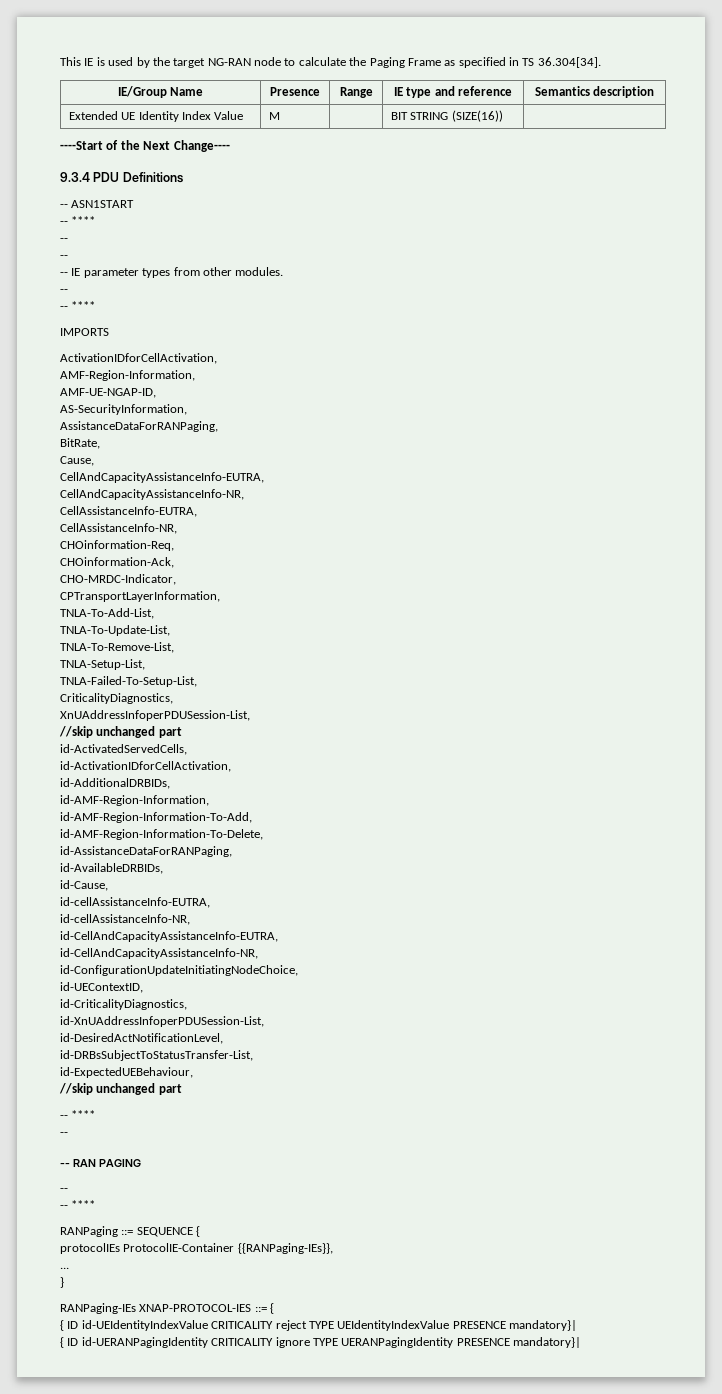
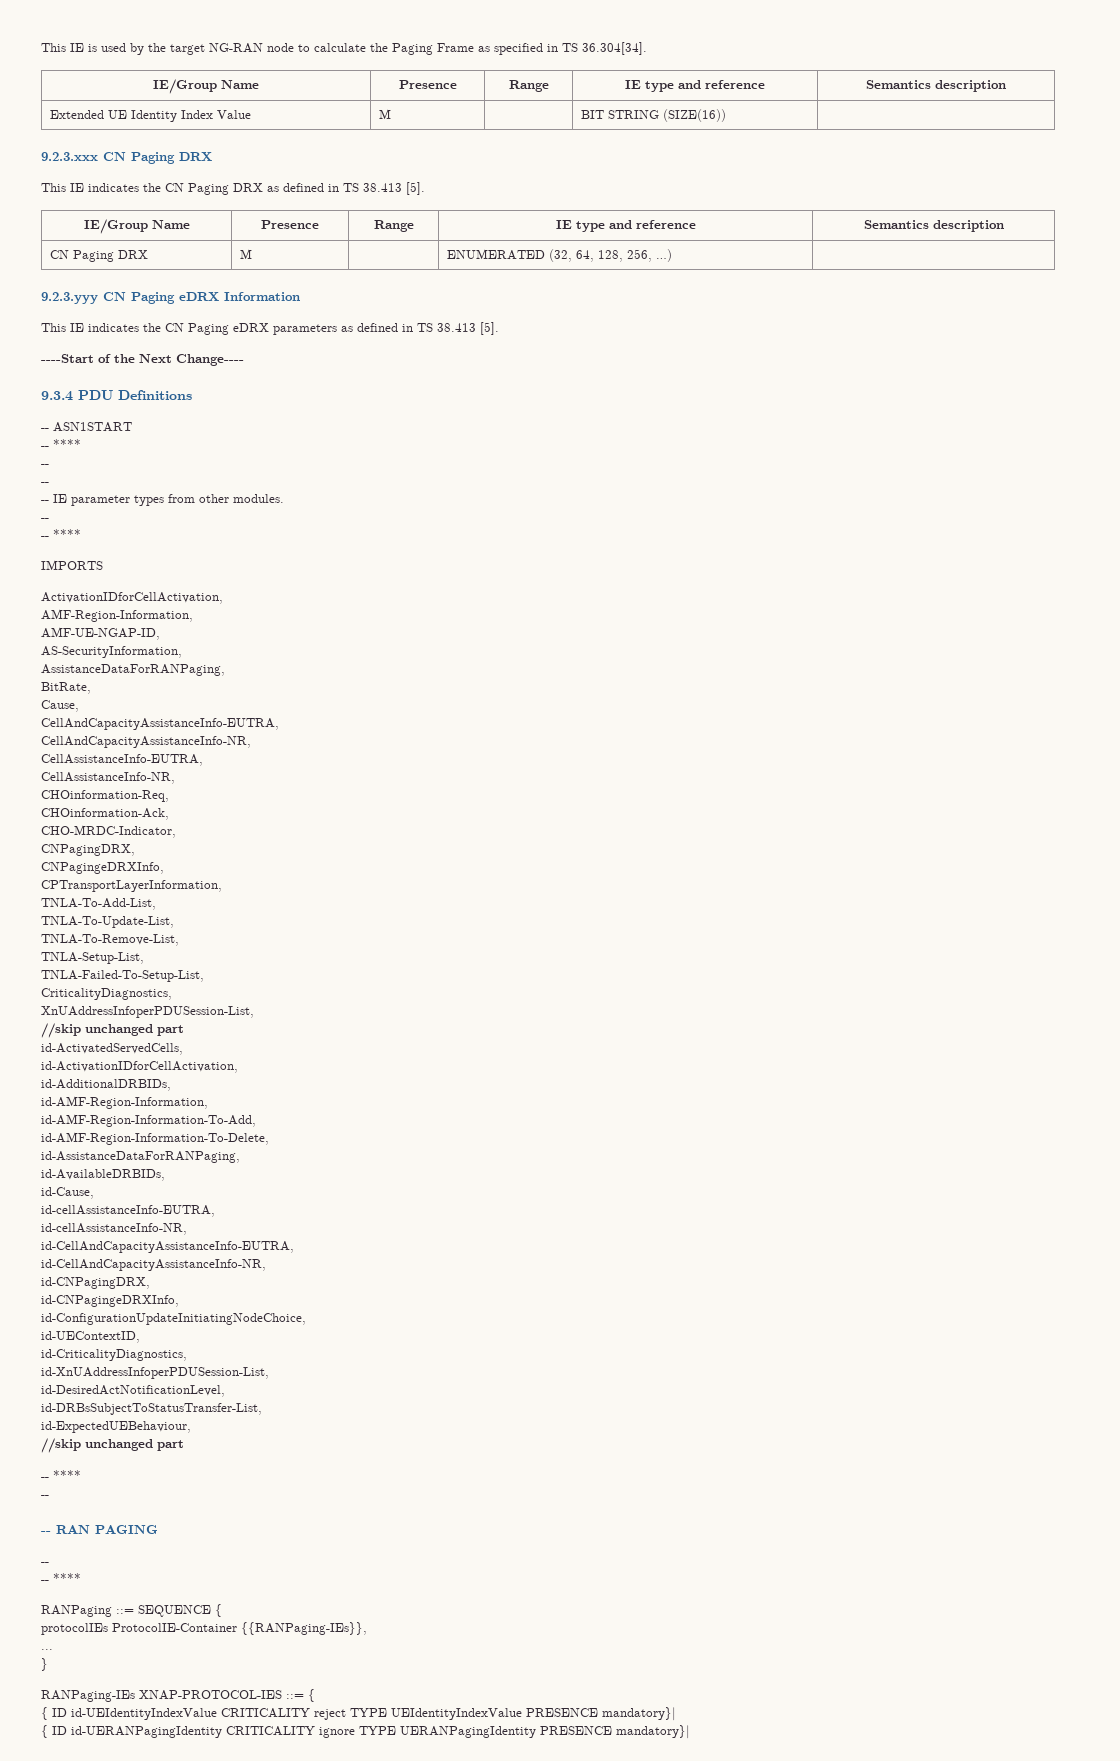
(503, 116) none -> [41,152,212,164] [41,182,425,195] [83,219,190,234] [261,220,319,229] [373,220,414,232] [555,220,696,232] [863,220,1004,232] [50,250,149,262] [240,249,253,259] [447,249,673,262] [41,292,300,304] [41,322,499,335] // 9.2.3.xxx CN Paging DRX // This IE indicates the CN Paging DRX as defined in TS 38.413 [5]. // IE/Group Name | Presence | Range | IE type and reference | Semantics description // CN Paging DRX | M | | ENUMERATED (32, 64, 128, 256, …) | // 9.2.3.yyy CN Paging eDRX Information // This IE indicates the CN Paging eDRX parameters as defined in TS 38.413 [5].
(176, 579) none -> [41,844,135,856] [41,862,164,874] // CNPagingDRX, // CNPagingeDRXInfo,
(258, 953) none -> [41,1277,150,1289] [41,1295,179,1307] // id-CNPagingDRX, // id-CNPagingeDRXInfo,

